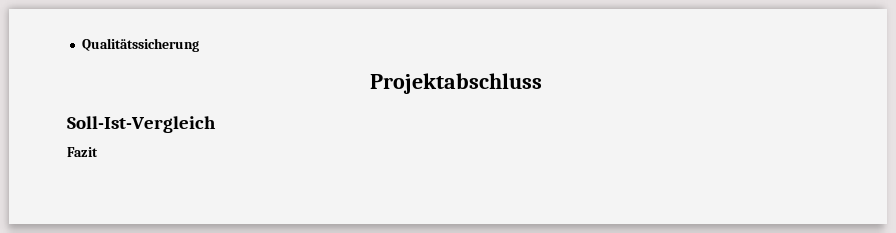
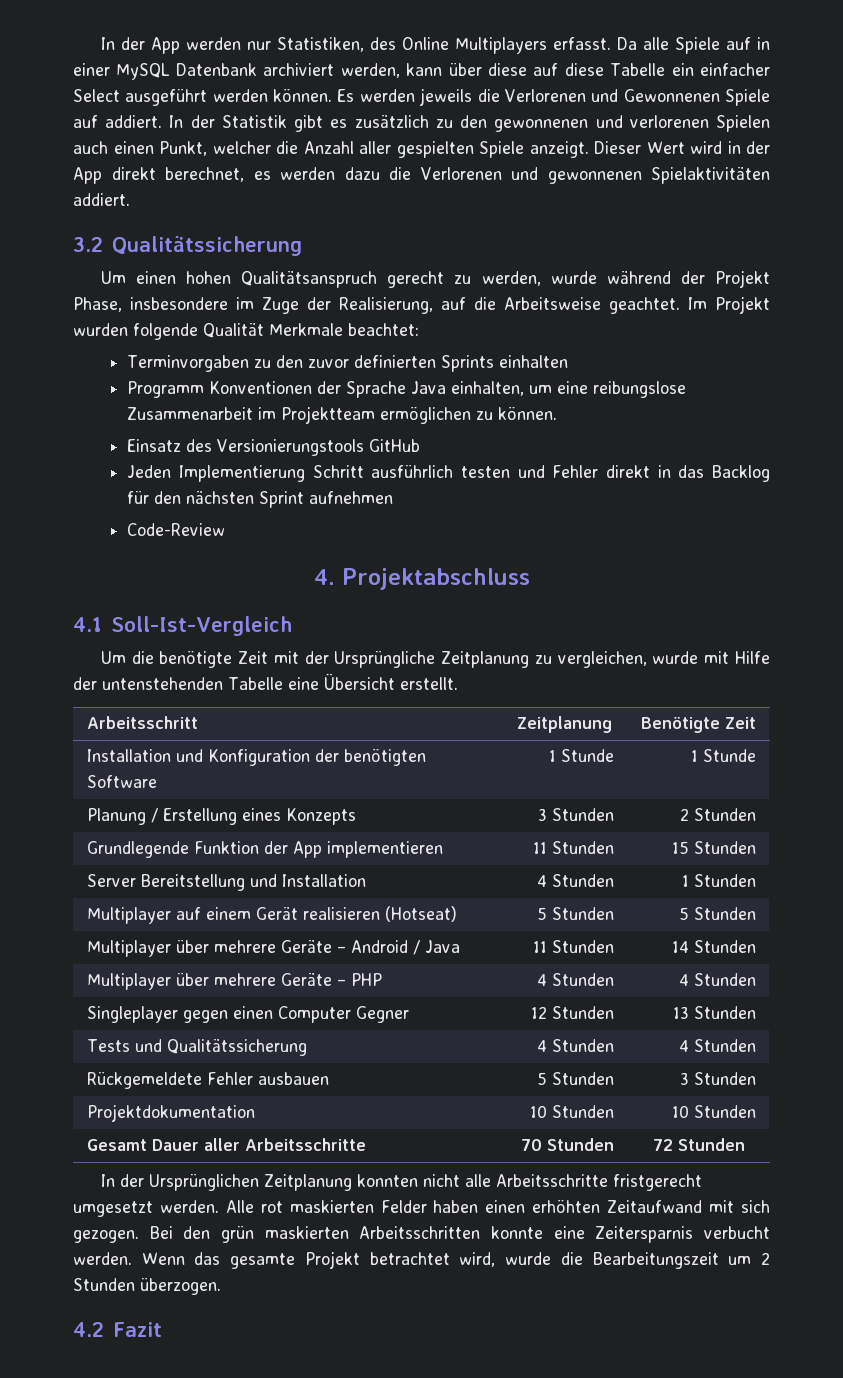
[82,38,200,52] Qualitätssicherung // -> [100,37,770,54] [73,63,770,80] [73,88,771,106] [73,115,771,132] [73,141,770,158] [73,167,770,184] [73,193,130,206] [73,236,302,256] [100,270,771,288] [73,296,770,314] [73,323,419,340] [127,355,569,372] [127,381,687,398] [127,406,558,424] [127,439,421,456] [127,465,770,482] [127,491,394,508] [127,523,226,536] [313,569,335,585] In der App werden nur Statistiken, des Online Multiplayers erfasst. Da alle Spiele auf in einer MySQL Datenbank archiviert werden, kann über diese auf diese Tabelle ein einfacher Select ausgeführt werden können. Es werden jeweils die Verlorenen und Gewonnenen Spiele auf addiert. In der Statistik gibt es zusätzlich zu den gewonnenen und verlorenen Spielen auch einen Punkt, welcher die Anzahl aller gespielten Spiele anzeigt. Dieser Wert wird in der App direkt berechnet, es werden dazu die Verlorenen und gewonnenen Spielaktivitäten addiert. // 3.2 Qualitätssicherung // Um einen hohen Qualitätsanspruch gerecht zu werden, wurde während der Projekt Phase, insbesondere im Zuge der Realisierung, auf die Arbeitsweise geachtet. Im Projekt wurden folgende Qualität Merkmale beachtet: // Terminvorgaben zu den zuvor definierten Sprints einhalten // Programm Konventionen der Sprache Java einhalten, um eine reibungslose Zusammenarbeit im Projektteam ermöglichen zu können. // Einsatz des Versionierungstools GitHub // Jeden Implementierung Schritt ausführlich testen und Fehler direkt in das Backlog für den nächsten Sprint aufnehmen // Code-Review // 4.
(542, 83) none -> [73,617,102,632] 4.1
(216, 124) none -> [100,650,770,668] [73,673,458,690] [86,716,198,729] [516,716,612,733] [640,717,756,733] [86,748,426,766] [86,775,157,788] [549,749,615,762] [691,749,757,762] [86,808,356,825] [538,808,615,821] [680,808,757,821] [86,841,443,858] [533,841,615,854] [672,841,757,854] [86,874,366,891] [537,874,615,887] [682,874,757,887] [86,906,457,924] [537,907,615,920] [679,907,757,920] [86,940,460,957] [533,940,615,953] [672,940,757,953] [86,973,382,990] [537,973,615,986] [679,973,757,986] [86,1006,409,1023] [531,1006,615,1019] [673,1006,757,1019] [86,1039,307,1056] [537,1039,615,1052] [679,1039,757,1052] [86,1072,329,1089] [537,1072,615,1085] [680,1072,757,1085] [86,1104,255,1122] [530,1105,615,1118] [672,1105,757,1118] [86,1138,366,1151] [521,1138,615,1151] [652,1138,745,1151] [100,1174,702,1191] [73,1199,770,1217] [73,1226,770,1243] [73,1251,771,1269] [73,1278,221,1295] [73,1322,104,1337] Um die benötigte Zeit mit der Ursprüngliche Zeitplanung zu vergleichen, wurde mit Hilfe der untenstehenden Tabelle eine Übersicht erstellt. // Arbeitsschritt | Zeitplanung | Benötigte Zeit // Installation und Konfiguration der benötigten Software | 1 Stunde | 1 Stunde // Planung / Erstellung eines Konzepts | 3 Stunden | 2 Stunden // Grundlegende Funktion der App implementieren | 11 Stunden | 15 Stunden // Server Bereitstellung und Installation | 4 Stunden | 1 Stunden // Multiplayer auf einem Gerät realisieren (Hotseat) | 5 Stunden | 5 Stunden // Multiplayer über mehrere Geräte – Android / Java | 11 Stunden | 14 Stunden // Multiplayer über mehrere Geräte – PHP | 4 Stunden | 4 Stunden // Singleplayer gegen einen Computer Gegner | 12 Stunden | 13 Stunden // Tests und Qualitätssicherung | 4 Stunden | 4 Stunden // Rückgemeldete Fehler ausbauen | 5 Stunden | 3 Stunden // Projektdokumentation | 10 Stunden | 10 Stunden // Gesamt Dauer aller Arbeitsschritte | 70 Stunden | 72 Stunden // In der Ursprünglichen Zeitplanung konnten nicht alle Arbeitsschritte fristgerecht umgesetzt werden. Alle rot maskierten Felder haben einen erhöhten Zeitaufwand mit sich gezogen. Bei den grün maskierten Arbeitsschritten konnte eine Zeitersparnis verbucht werden. Wenn das gesamte Projekt betrachtet wird, wurde die Bearbeitungszeit um 2 Stunden überzogen. // 4.2

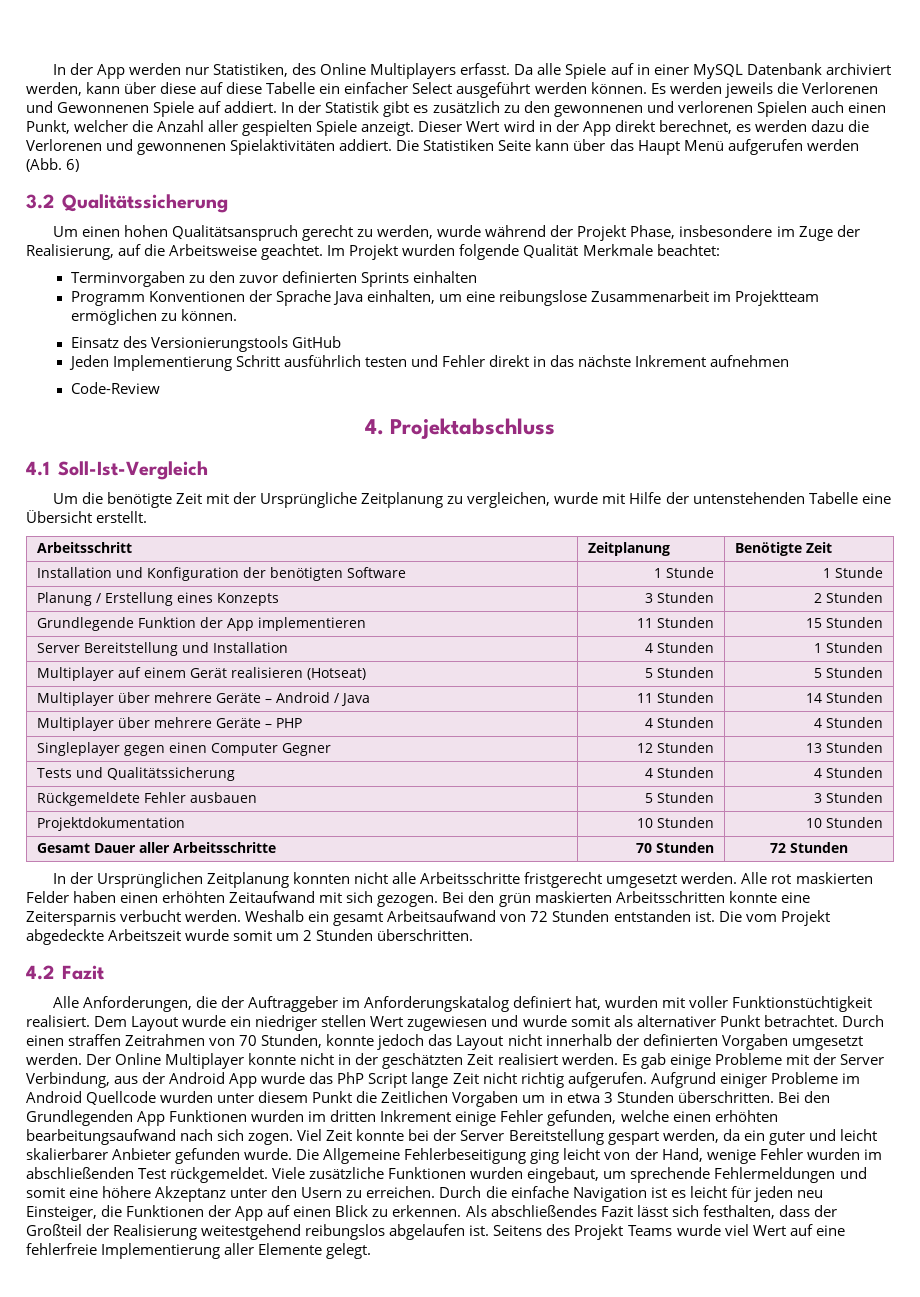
(130, 199) none -> [396,139,859,155] [26,158,80,172] Die Statistiken Seite kann über das Haupt Menü aufgerufen werden (Abb. 6)
[711,465,770,482] [127,491,305,508] Backlog für den nächsten Sprint -> [578,355,707,367] nächste Inkrement
[141,1251,719,1269] Wenn das gesamte Projekt betrachtet wird, wurde die Bearbeitungszeit -> [245,910,830,926] [26,929,273,945] Weshalb ein gesamt Arbeitsaufwand von 72 Stunden entstanden ist. Die vom Projekt abgedeckte Arbeitszeit wurde somit
[140,1278,221,1295] überzogen. -> [377,929,474,941] überschritten.
(162, 1329) none -> [52,996,873,1012] [26,1015,884,1031] [26,1034,863,1050] [26,1053,884,1069] [26,1072,860,1088] [26,1091,830,1107] [26,1110,778,1126] [26,1129,877,1145] [26,1148,882,1164] [26,1167,867,1183] [26,1186,823,1202] [26,1205,837,1221] [26,1224,845,1240] [26,1243,372,1259] // Alle Anforderungen, die der Auftraggeber im Anforderungskatalog definiert hat, wurden mit voller Funktionstüchtigkeit realisiert. Dem Layout wurde ein niedriger stellen Wert zugewiesen und wurde somit als alternativer Punkt betrachtet. Durch einen straffen Zeitrahmen von 70 Stunden, konnte jedoch das Layout nicht innerhalb der definierten Vorgaben umgesetzt werden. Der Online Multiplayer konnte nicht in der geschätzten Zeit realisiert werden. Es gab einige Probleme mit der Server Verbindung, aus der Android App wurde das PhP Script lange Zeit nicht richtig aufgerufen. Aufgrund einiger Probleme im Android Quellcode wurden unter diesem Punkt die Zeitlichen Vorgaben um in etwa 3 Stunden überschritten. Bei den Grundlegenden App Funktionen wurden im dritten Inkrement einige Fehler gefunden, welche einen erhöhten bearbeitungsaufwand nach sich zogen. Viel Zeit konnte bei der Server Bereitstellung gespart werden, da ein guter und leicht skalierbarer Anbieter gefunden wurde. Die Allgemeine Fehlerbeseitigung ging leicht von der Hand, wenige Fehler wurden im abschließenden Test rückgemeldet. Viele zusätzliche Funktionen wurden eingebaut, um sprechende Fehlermeldungen und somit eine höhere Akzeptanz unter den Usern zu erreichen. Durch die einfache Navigation ist es leicht für jeden neu Einsteiger, die Funktionen der App auf einen Blick zu erkennen. Als abschließendes Fazit lässt sich festhalten, dass der Großteil der Realisierung weitestgehend reibungslos abgelaufen ist. Seitens des Projekt Teams wurde viel Wert auf eine fehlerfreie Implementierung aller Elemente gelegt.

